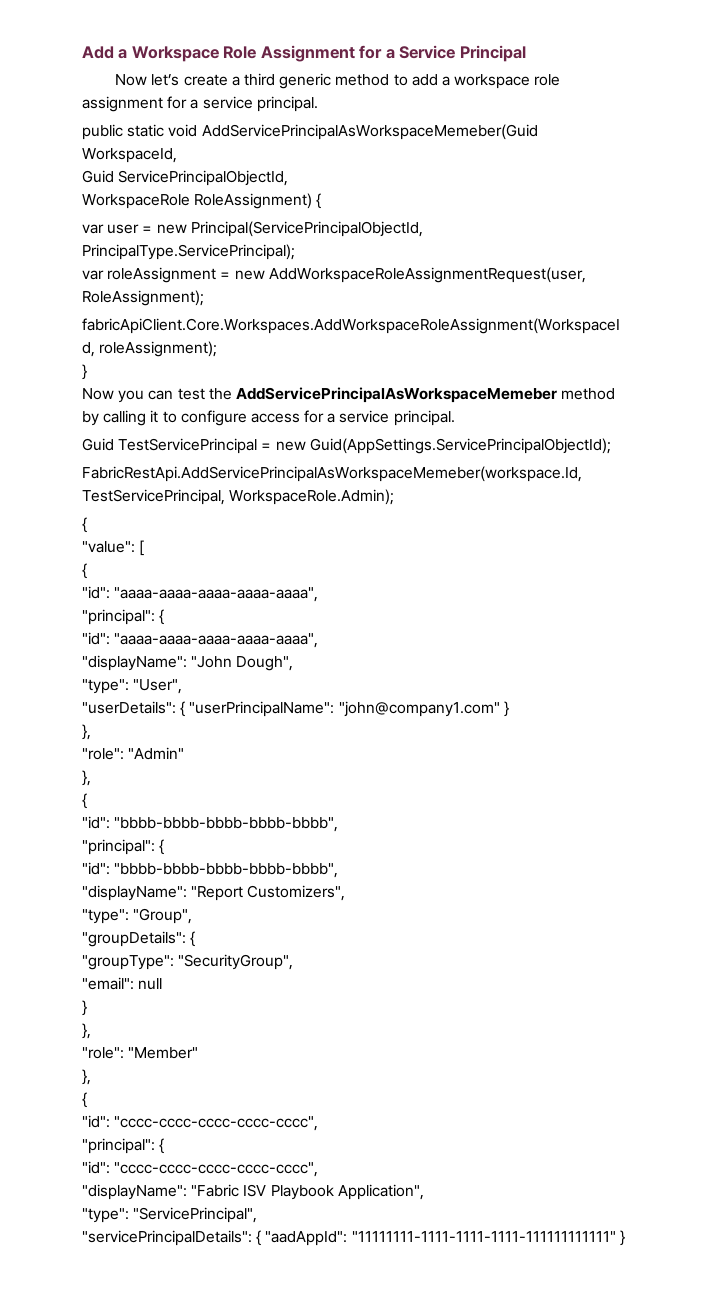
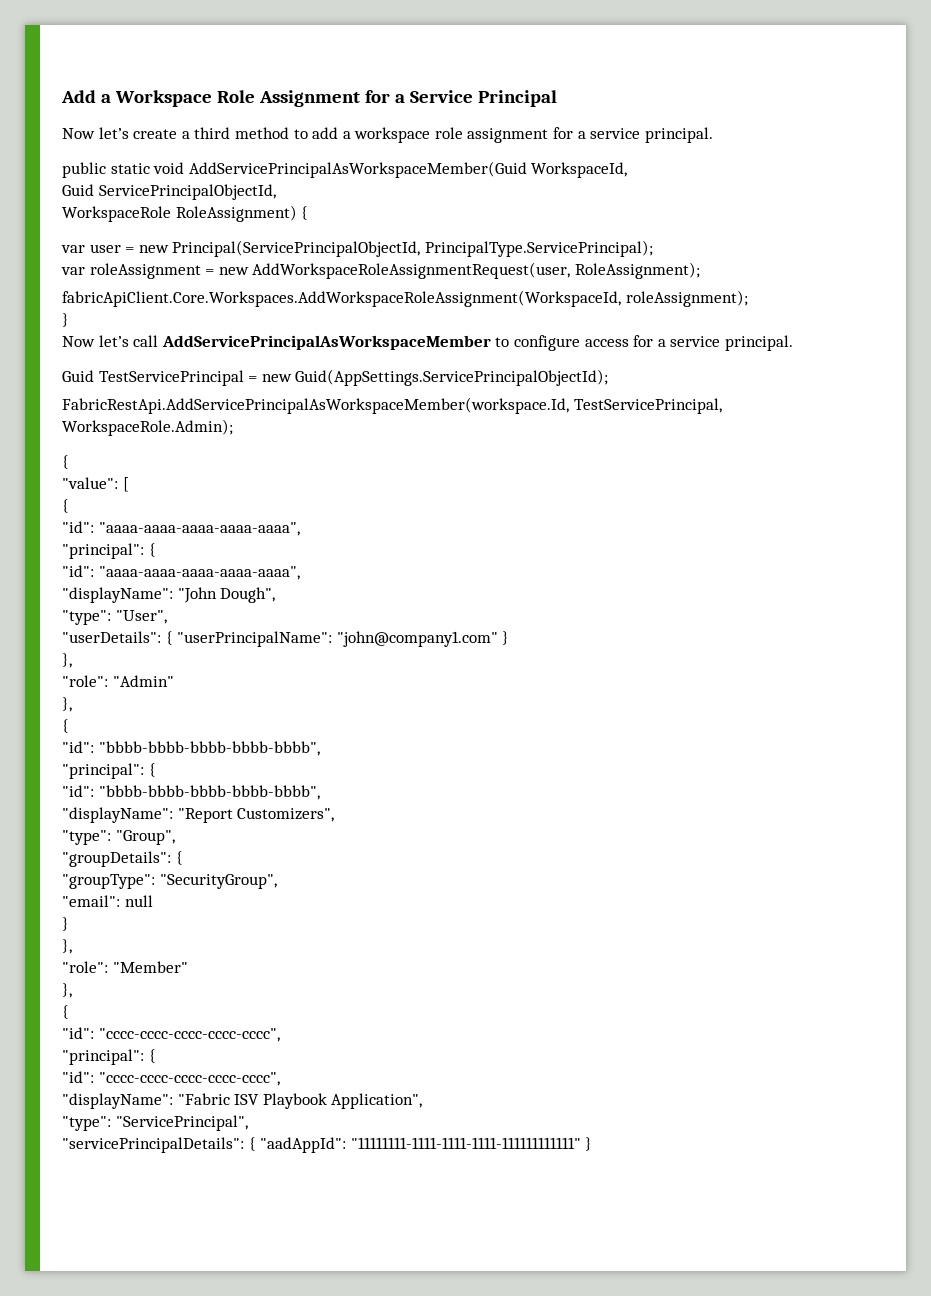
[279,73,332,89] generic -> (231, 133) none
[201,124,538,140] AddServicePrincipalAsWorkspaceMemeber(Guid -> [188,161,527,178] AddServicePrincipalAsWorkspaceMember(Guid
[118,387,616,403] [82,410,159,426] you can test the AddServicePrincipalAsWorkspaceMemeber method by calling it -> [98,335,491,350] let’s call AddServicePrincipalAsWorkspaceMember
[82,466,582,482] FabricRestApi.AddServicePrincipalAsWorkspaceMemeber(workspace.Id, -> [62,397,569,414] FabricRestApi.AddServicePrincipalAsWorkspaceMember(workspace.Id,

